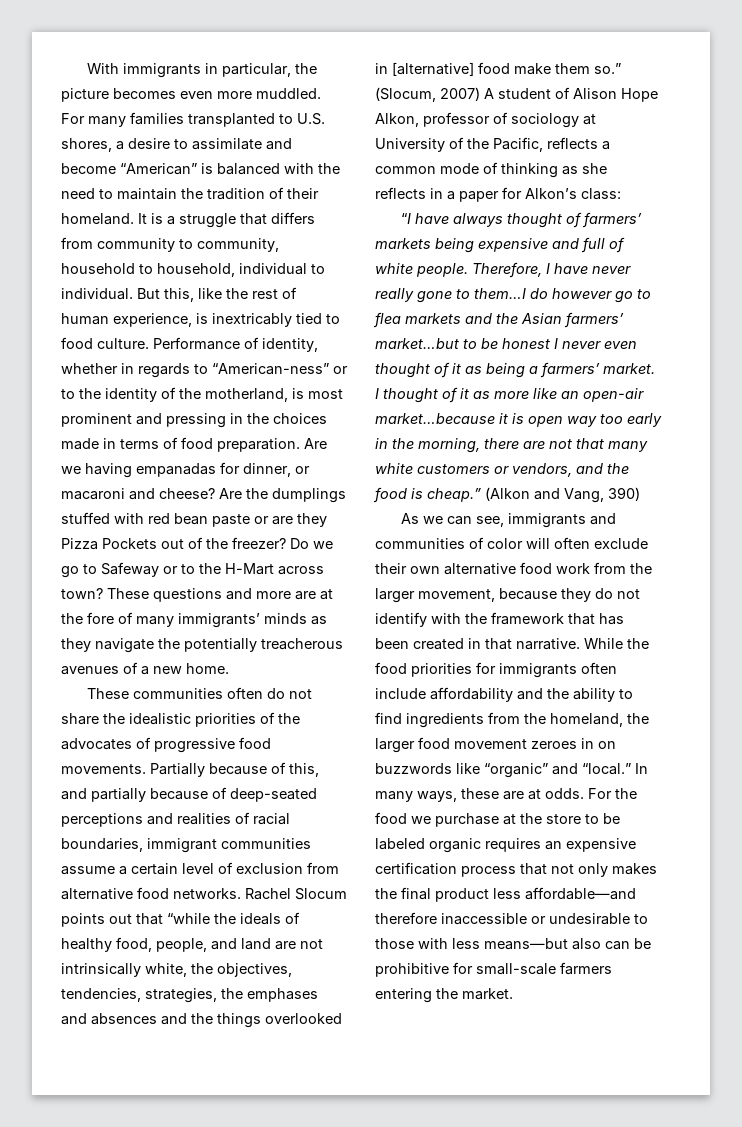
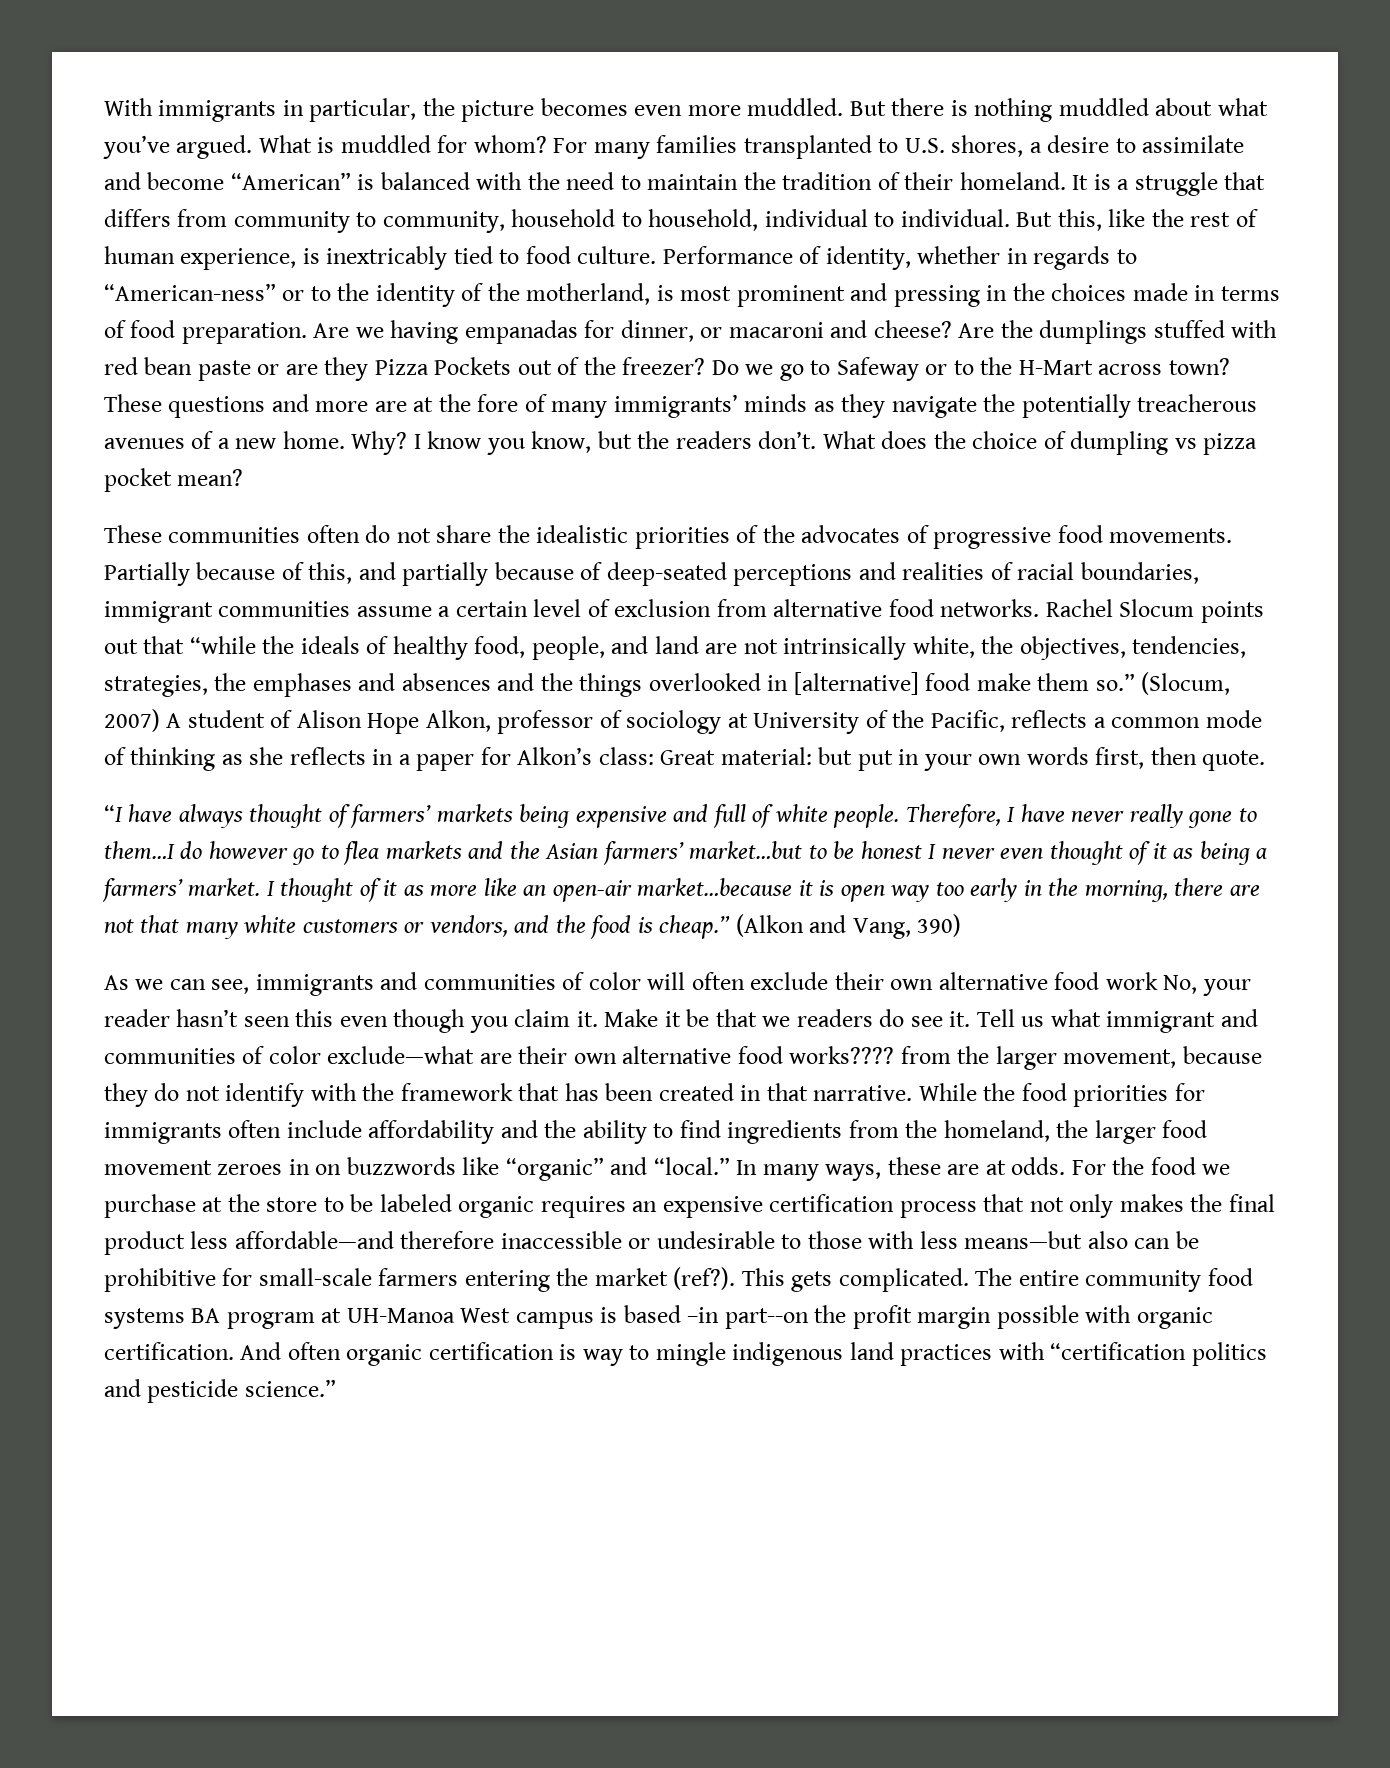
(321, 93) none -> [849,98,1268,122] [103,135,547,159] But there is nothing muddled about what you’ve argued. What is muddled for whom?
(229, 668) none -> [351,431,1258,455] [104,468,244,492] Why? I know you know, but the readers don’t. What does the choice of dumpling vs pizza pocket mean?
(621, 194) none -> [660,747,1266,771] Great material: but put in your own words first, then quote.
(590, 568) none -> [1163,975,1251,996] [104,1009,1258,1033] [104,1046,895,1064] No, your reader hasn’t seen this even though you claim it. Make it be that we readers do see it. Tell us what immigrant and communities of color exclude—what are their own alternative food works????
[462,988,513,1000] market. -> [594,1267,1253,1292] [104,1305,1213,1329] [104,1342,1267,1366] [104,1379,336,1403] market (ref?). This gets complicated. The entire community food systems BA program at UH-Manoa West campus is based –in part--on the profit margin possible with organic certification. And often organic certification is way to mingle indigenous land practices with “certification politics and pesticide science.”

